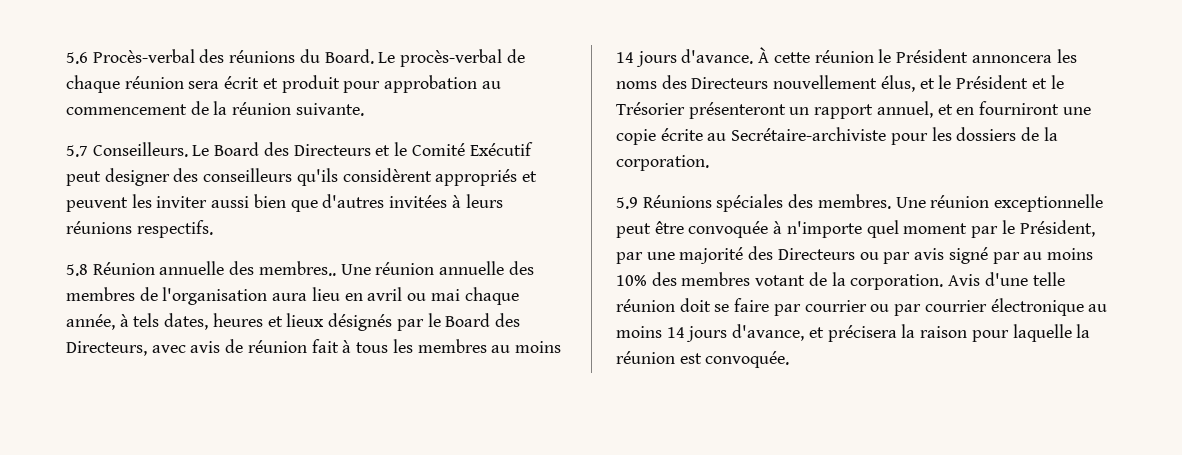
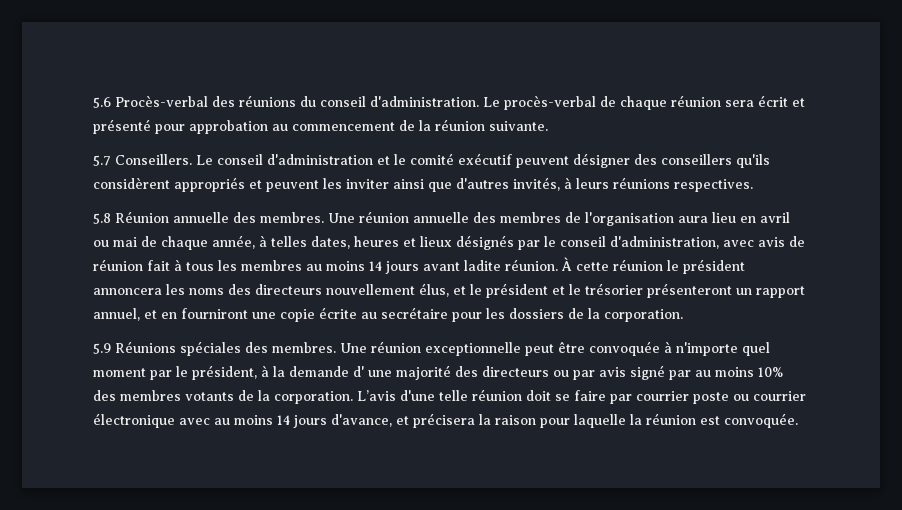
[324,49,374,64] Board. -> [320,96,479,107] conseil d'administration.
[281,75,340,93] produit -> [93,119,151,134] présenté
[92,142,533,157] [66,168,293,186] Conseilleurs. Le Board des Directeurs et le Comité Exécutif peut designer des conseilleurs -> [115,153,732,168] Conseillers. Le conseil d'administration et le comité exécutif peuvent désigner des conseillers
[211,194,286,208] aussi bien -> [393,179,424,189] ainsi
[389,195,448,208] invitées -> [513,177,560,191] invités,
[136,220,213,238] respectifs. -> [674,179,753,192] respectives.
[258,261,336,276] membres.. -> [260,212,324,223] membres.
(460, 295) none -> [141,236,157,247] de
[133,313,160,327] tels -> [271,236,307,247] telles
[445,313,520,327] [66,341,147,356] Board des Directeurs, -> [560,236,719,249] conseil d'administration,
[681,49,754,64] d'avance. -> [423,259,558,271] avant ladite réunion.
[896,49,969,63] Président -> [683,259,745,274] président
[691,77,769,89] Directeurs -> [255,284,322,295] directeurs
[956,75,1064,89] [616,102,685,115] Président et le Trésorier -> [486,283,643,298] président et le trésorier
[731,127,887,141] Secrétaire-archiviste -> [381,307,448,319] secrétaire
[1019,220,1095,237] [616,252,643,264] Président, par -> [192,365,364,380] président, à la demande d'
[777,248,855,260] Directeurs -> [482,366,549,377] directeurs
[755,272,981,290] votant de la corporation. Avis -> [185,390,396,404] votants de la corporation. L’avis
[870,304,922,316] ou par -> [693,392,749,404] poste ou
(1084, 307) none -> [179,418,210,425] avec

